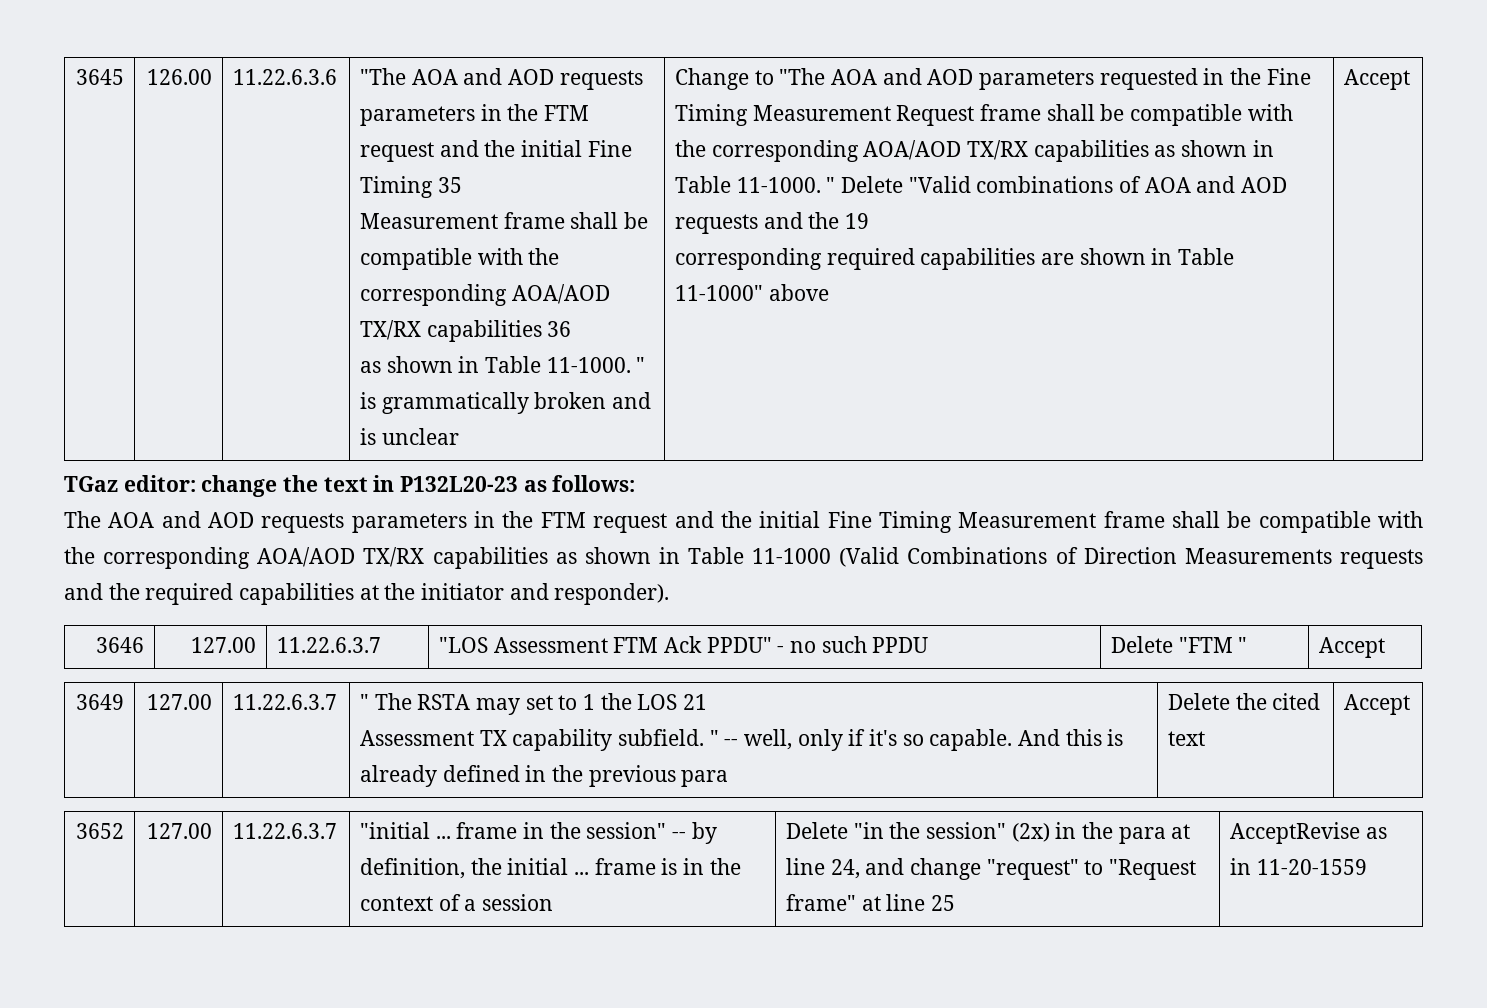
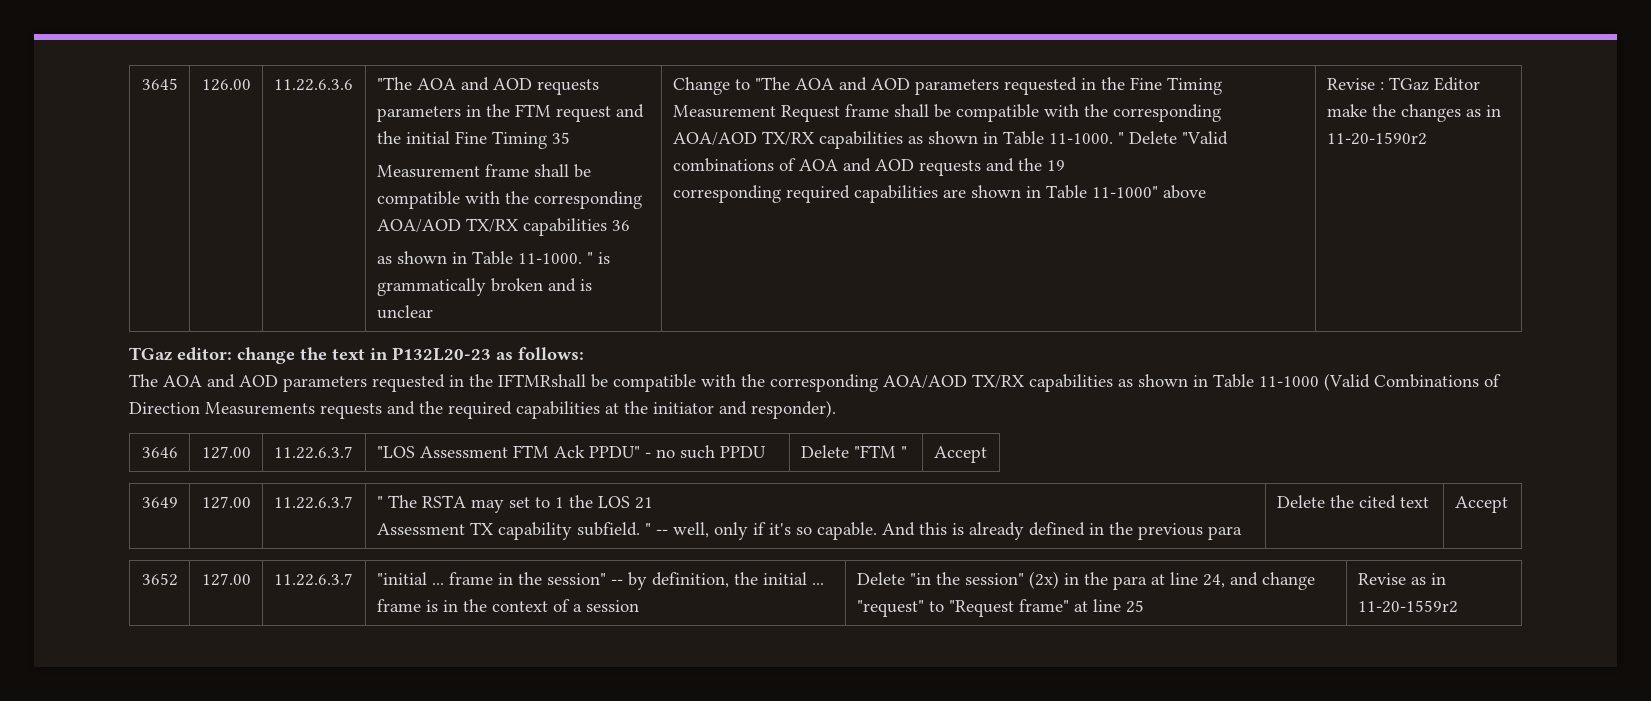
[1343,69,1410,90] Accept -> [1326,77,1480,91] [1326,104,1501,122] [1326,132,1427,145] Revise : TGaz Editor make the changes as in 11-20-1590r2
[261,511,1220,533] requests parameters in the FTM request and the initial Fine Timing Measurement frame shall -> [283,374,586,392] parameters requested in the IFTMRshall
[1229,822,1387,844] [1229,858,1367,875] AcceptRevise as in 11-20-1559 -> [1357,573,1446,585] [1357,600,1458,613] Revise as in 11-20-1559r2

